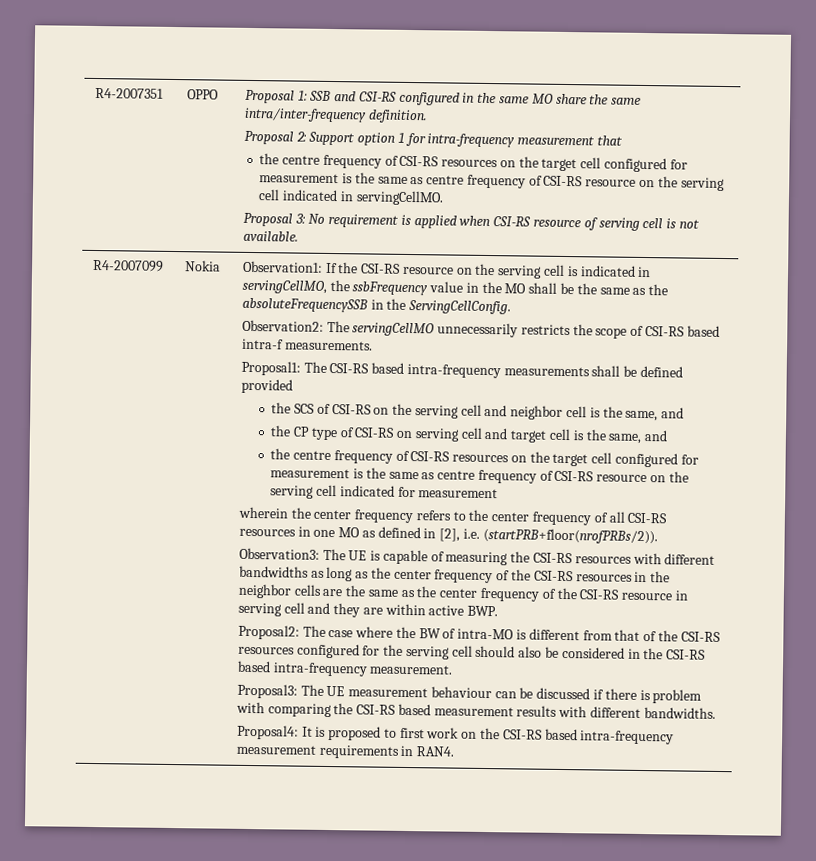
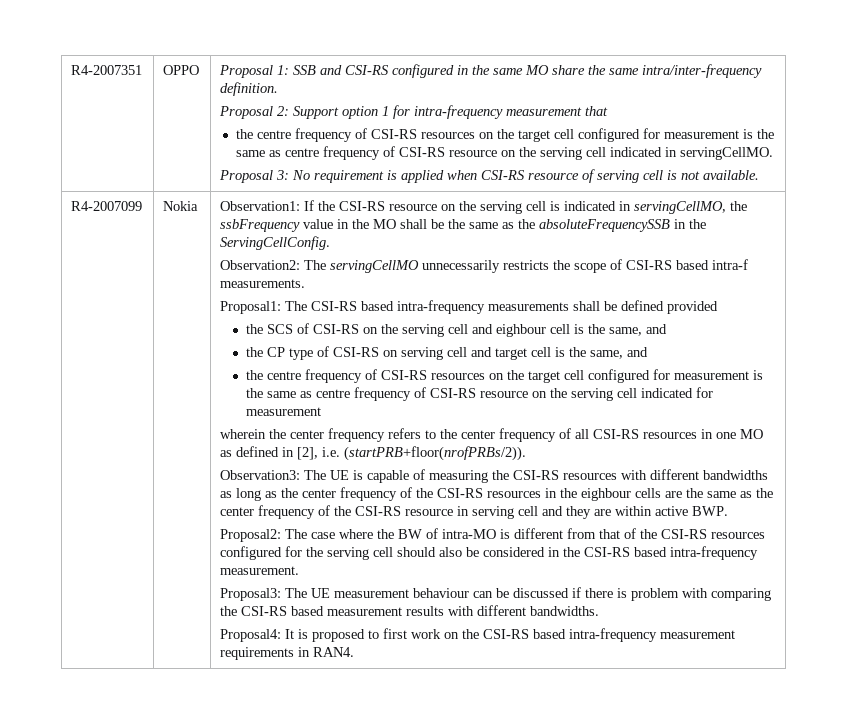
[510,405,564,420] neighbor -> [496,324,547,337] eighbour
[237,583,292,599] neighbor -> [581,488,632,501] eighbour

